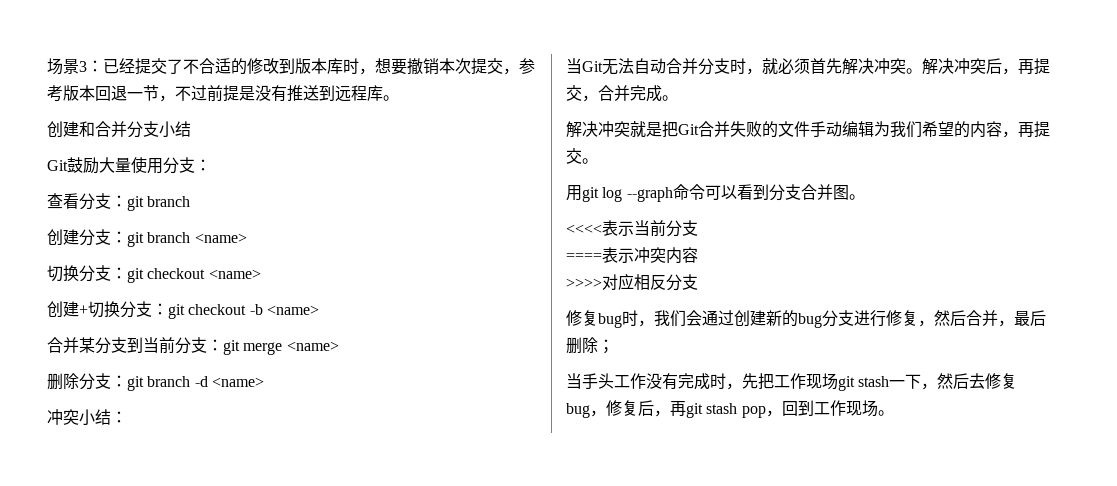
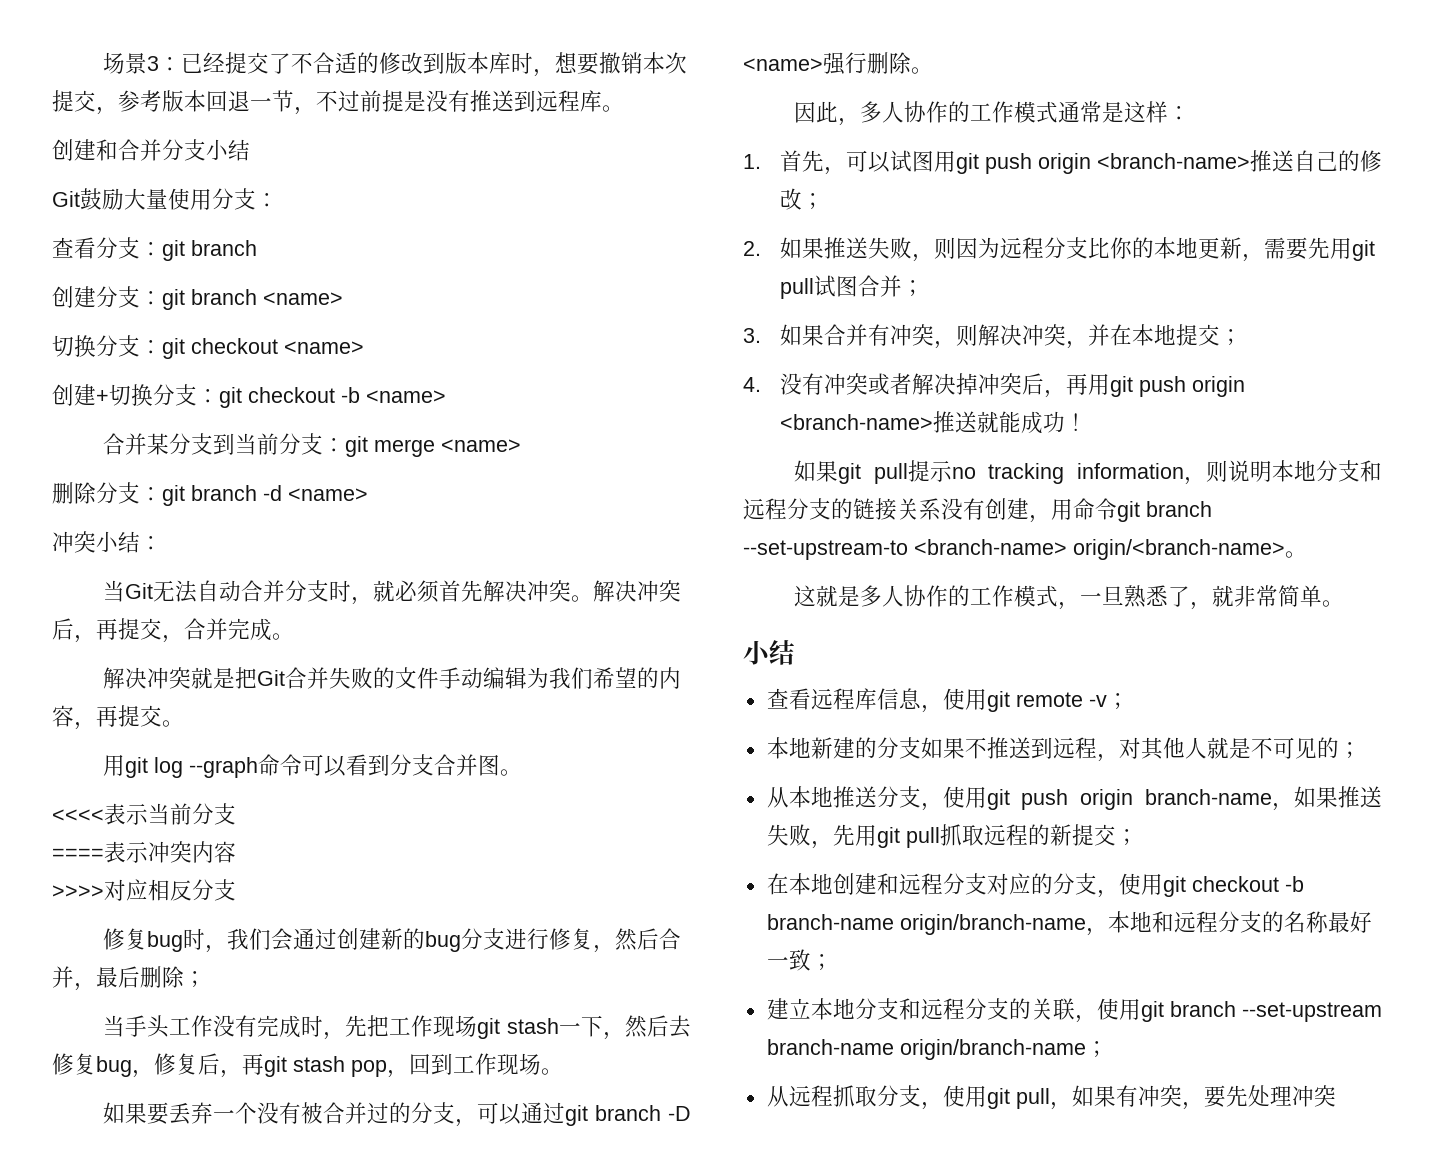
(894, 413) none -> [103,1102,691,1127] [743,52,933,75] [794,101,1191,126] [743,150,1382,175] [779,188,824,210] [743,237,1375,262] [779,275,924,299] [743,324,1242,349] [743,373,1245,398] [779,411,1087,434] [794,460,1382,485] [743,498,1212,523] [743,539,1307,560] [794,585,1345,610] [743,640,795,665] [766,688,1129,713] [766,737,1361,762] [766,786,1382,811] [766,824,1138,849] [766,873,1304,898] [766,911,1372,936] [766,949,833,971] [766,998,1382,1023] [766,1039,1108,1060] [766,1085,1336,1110] // 如果要丢弃一个没有被合并过的分支，可以通过git branch -D <name>强行删除。 // 因此，多人协作的工作模式通常是这样： // 1.首先，可以试图用git push origin <branch-name>推送自己的修改； // 2.如果推送失败，则因为远程分支比你的本地更新，需要先用git pull试图合并； // 3.如果合并有冲突，则解决冲突，并在本地提交； // 4.没有冲突或者解决掉冲突后，再用git push origin <branch-name>推送就能成功！ // 如果git pull提示no tracking information，则说明本地分支和远程分支的链接关系没有创建，用命令git branch --set-upstream-to <branch-name> origin/<branch-name>。 // 这就是多人协作的工作模式，一旦熟悉了，就非常简单。 // 小结 // 查看远程库信息，使用git remote -v； // 本地新建的分支如果不推送到远程，对其他人就是不可见的； // 从本地推送分支，使用git push origin branch-name，如果推送失败，先用git pull抓取远程的新提交； // 在本地创建和远程分支对应的分支，使用git checkout -b branch-name origin/branch-name，本地和远程分支的名称最好一致； // 建立本地分支和远程分支的关联，使用git branch --set-upstream branch-name origin/branch-name； // 从远程抓取分支，使用git pull，如果有冲突，要先处理冲突

